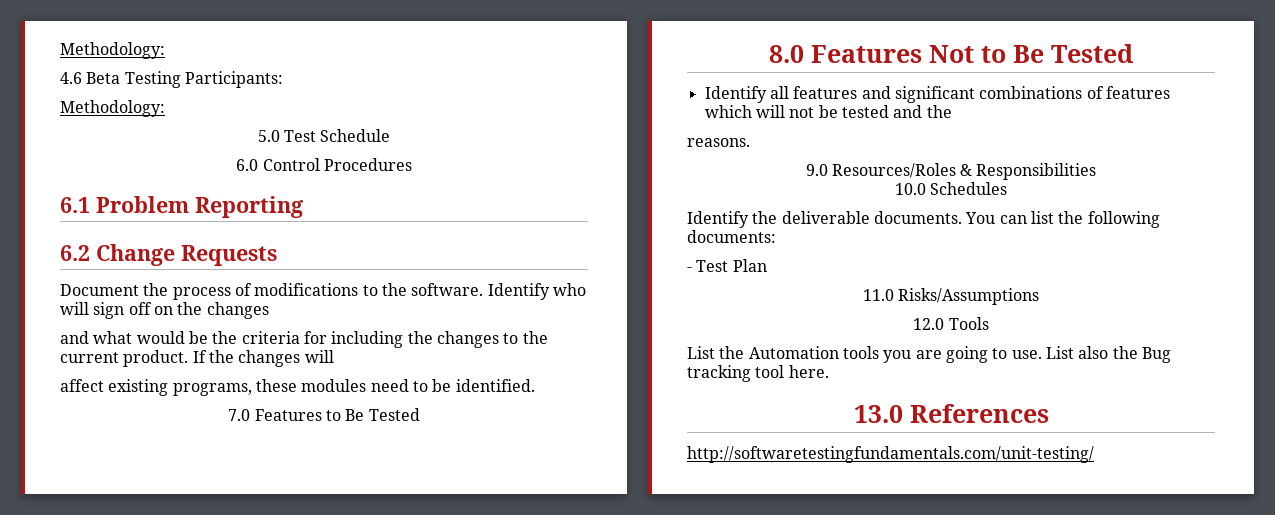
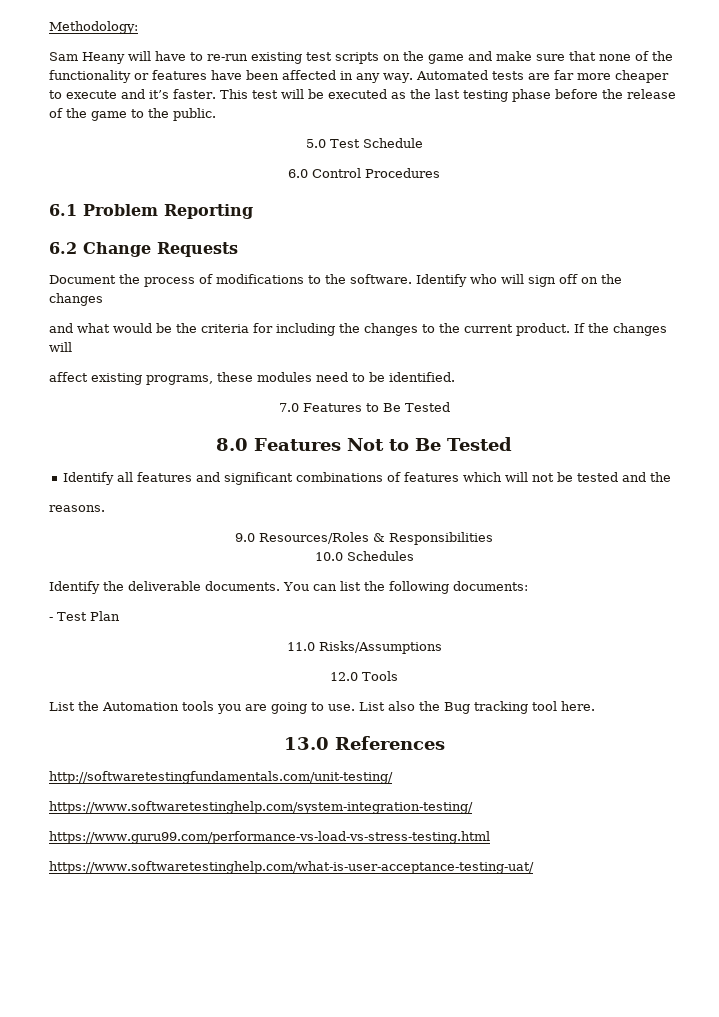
[60,42,165,59] [60,71,283,88] [60,100,165,117] Methodology: // 4.6 Beta Testing Participants: // Methodology: -> [49,21,138,34] [49,51,673,64] [49,70,669,83] [49,89,676,102] [49,108,216,121] Methodology: // Sam Heany will have to re-run existing test scripts on the game and make sure that none of the functionality or features have been affected in any way. Automated tests are far more cheaper to execute and it’s faster. This test will be executed as the last testing phase before the release of the game to the public.
(1094, 454) none -> [49,801,473,814] [49,831,490,844] [49,861,534,874] // https://www.softwaretestinghelp.com/system-integration-testing/ // https://www.guru99.com/performance-vs-load-vs-stress-testing.html // https://www.softwaretestinghelp.com/what-is-user-acceptance-testing-uat/

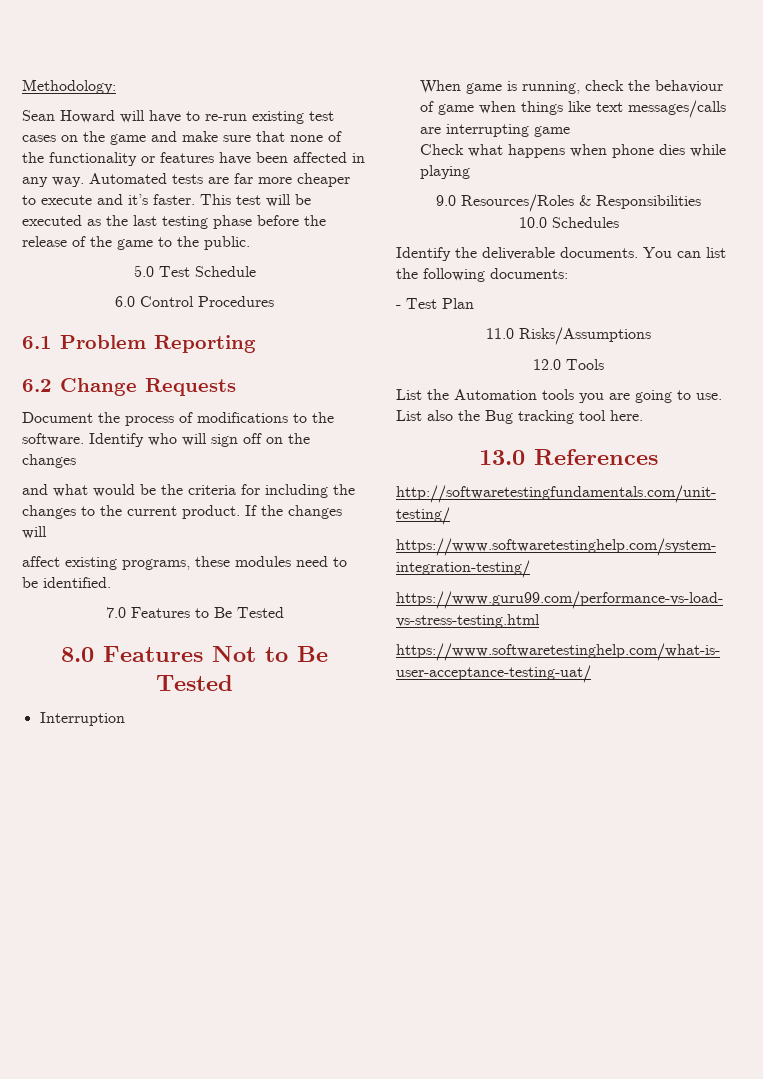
[49,52,125,64] Sam Heany -> [22,110,115,123] Sean Howard
[335,52,379,64] scripts -> [22,135,56,142] cases
[62,472,671,485] [49,505,105,512] Identify all features and significant combinations of features which will not be tested and the // reasons. -> [39,712,125,726] [420,80,724,94] [420,100,727,118] [420,124,571,137] [420,144,727,158] [420,165,471,179] Interruption // When game is running, check the behaviour of game when things like text messages/calls are interrupting game // Check what happens when phone dies while playing

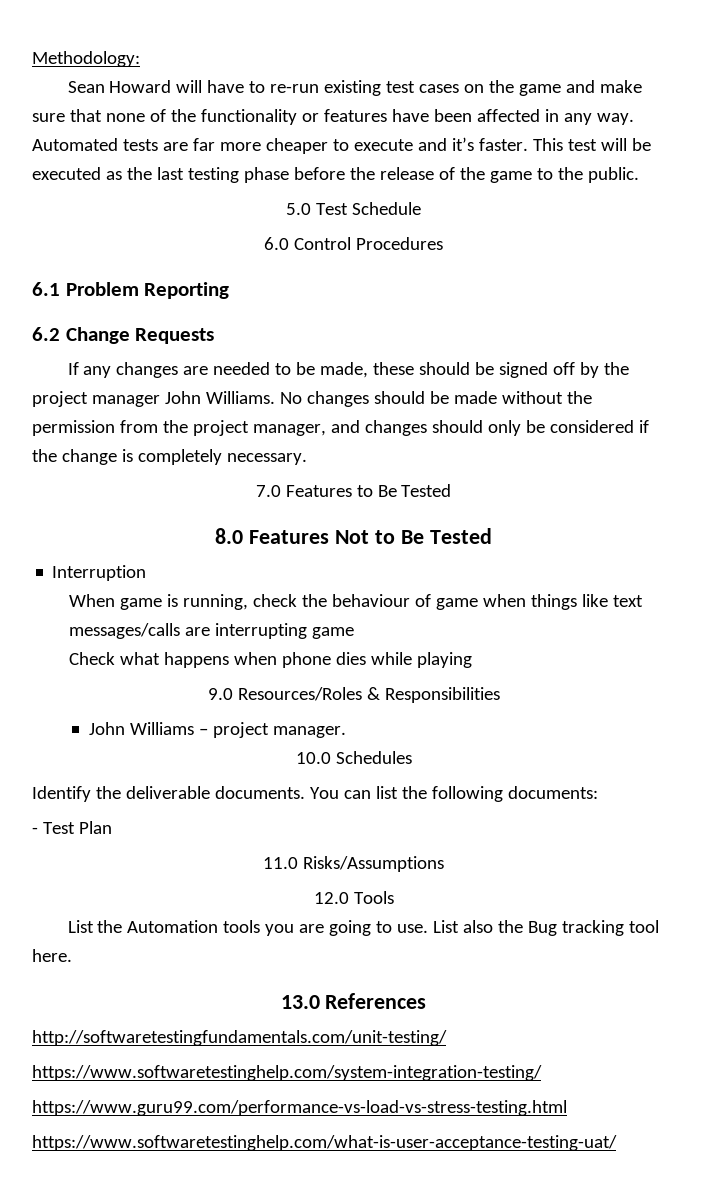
[22,412,334,426] [22,433,310,447] [22,454,76,468] [22,484,355,498] [22,505,342,519] [22,526,47,539] [22,556,347,570] [22,577,111,588] Document the process of modifications to the software. Identify who will sign off on the changes // and what would be the criteria for including the changes to the current product. If the changes will // affect existing programs, these modules need to be identified. -> [67,362,630,378] [32,391,592,407] [32,420,649,436] [32,449,307,465] If any changes are needed to be made, these should be signed off by the project manager John Williams. No changes should be made without the permission from the project manager, and changes should only be considered if the change is completely necessary.
(701, 202) none -> [89,722,347,738] // John Williams – project manager.

